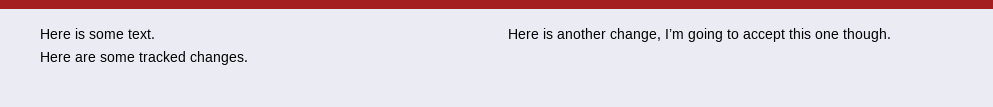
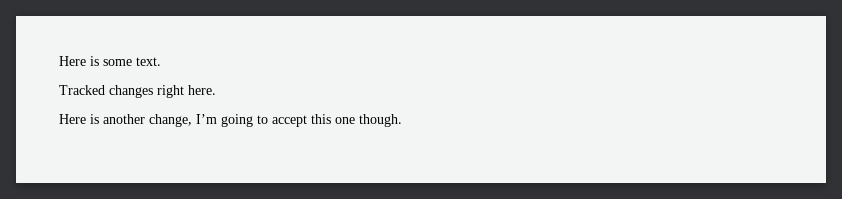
[40,51,248,65] Here are some tracked changes. -> [59,85,216,98] Tracked changes right here.

